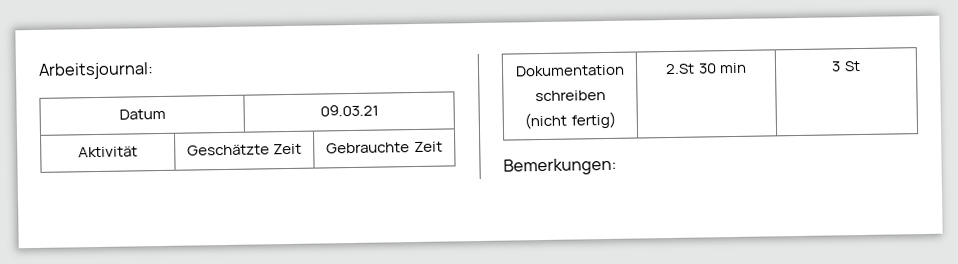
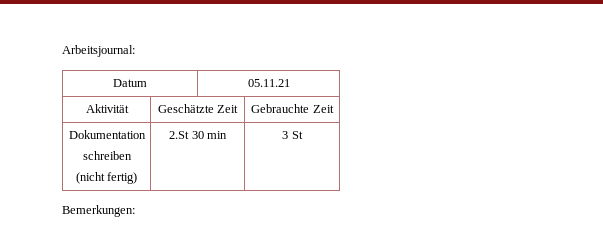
[319,104,379,117] 09.03.21 -> [247,79,290,87] 05.11.21

